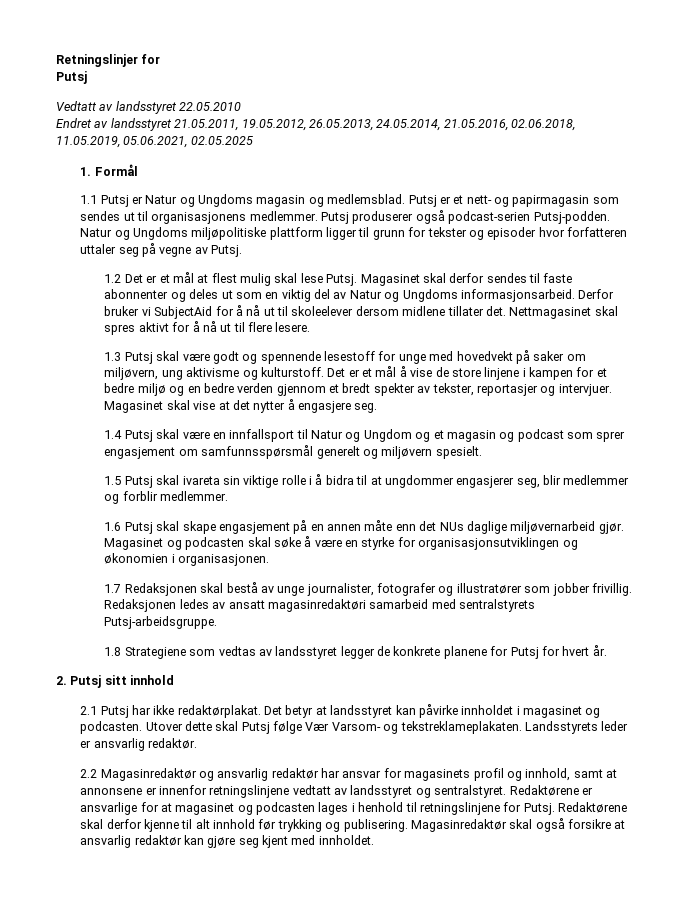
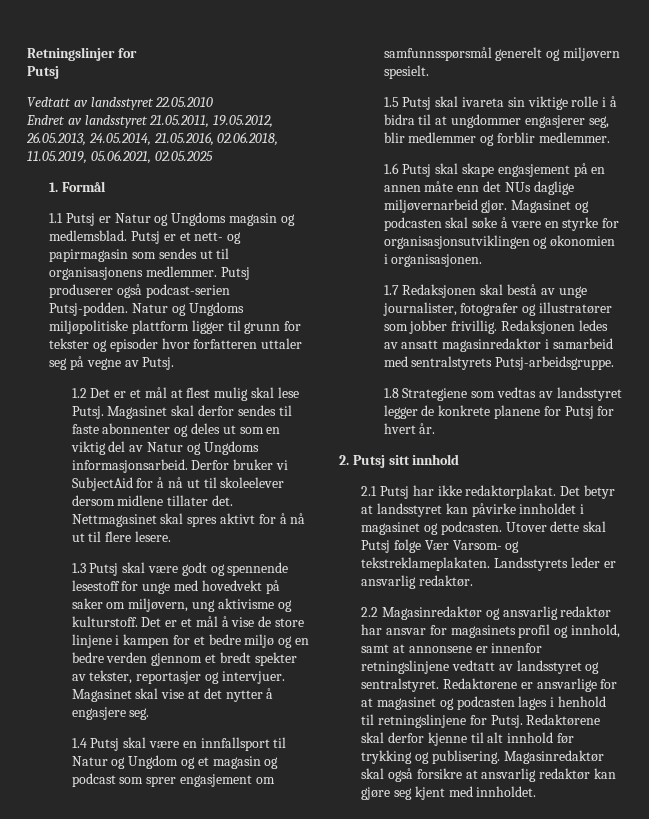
[267,599,366,612] magasinredaktøri -> [442,338,549,352] magasinredaktør i

